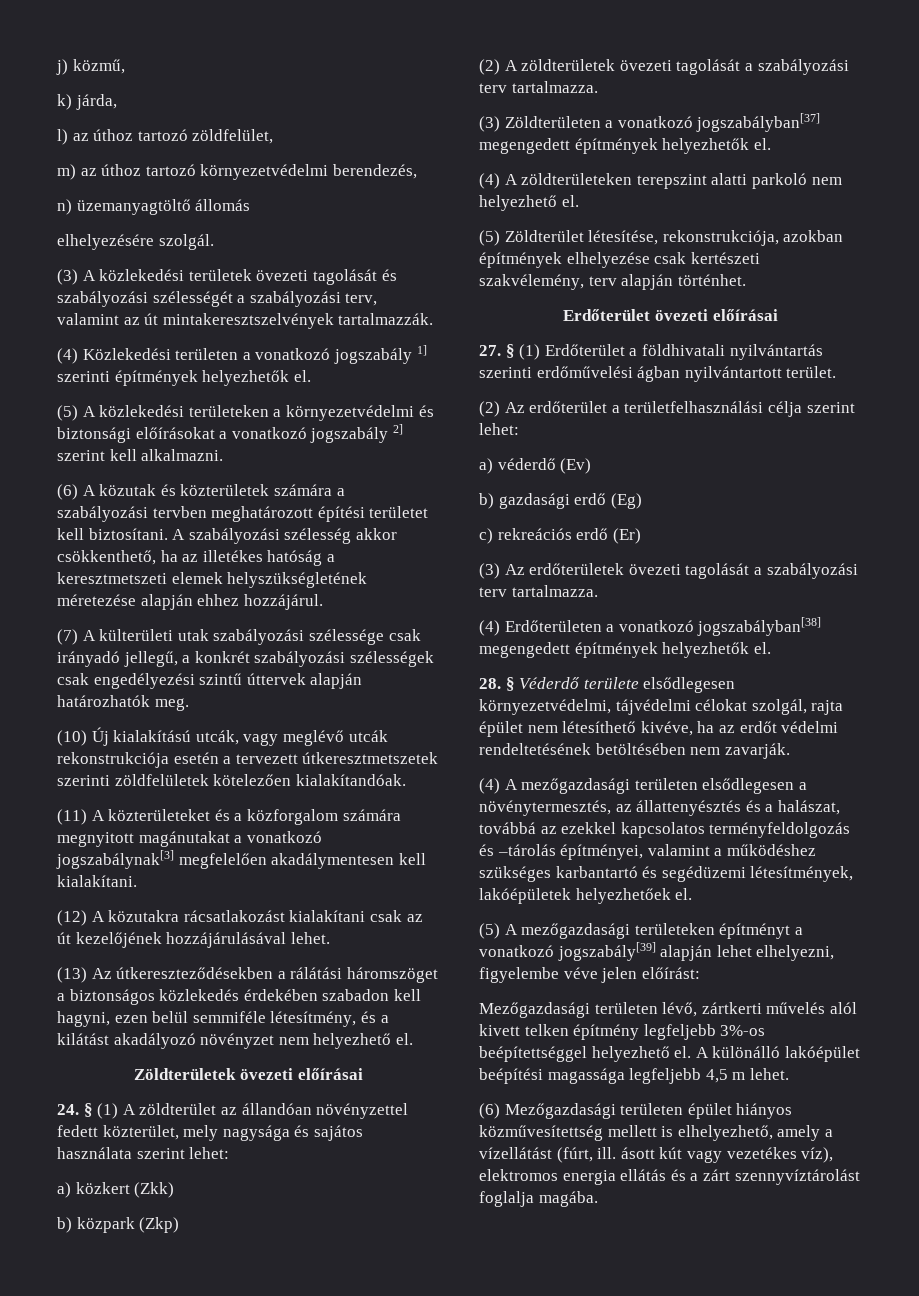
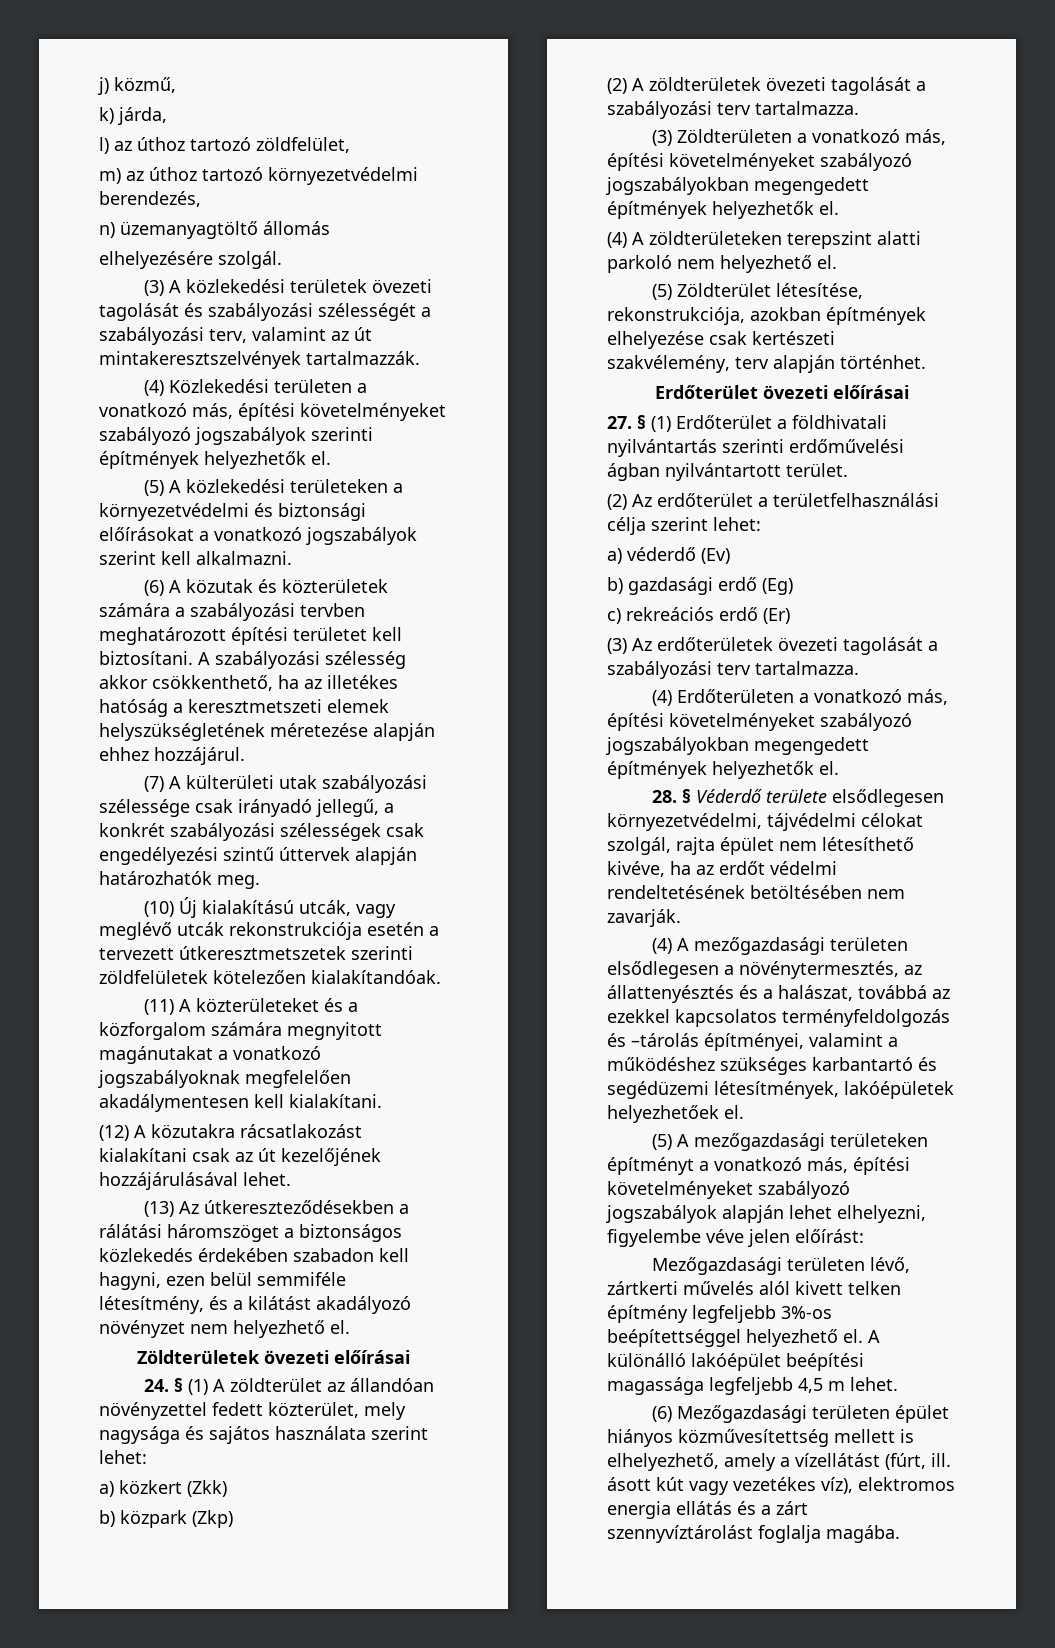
[333,345,427,364] jogszabály 1] -> [192,403,446,421] [99,427,306,445] más, építési követelményeket szabályozó jogszabályok
[310,424,403,443] jogszabály 2] -> [306,527,417,545] jogszabályok
[56,850,174,869] jogszabálynak[3] -> [98,1070,240,1088] jogszabályoknak
[696,113,821,132] jogszabályban[37] -> [905,129,947,145] [607,153,912,171] [606,177,749,195] más, építési követelményeket szabályozó jogszabályokban
[697,617,822,636] jogszabályban[38] -> [907,689,949,705] [607,713,912,731] [606,737,749,755] más, építési követelményeket szabályozó jogszabályokban
[557,942,656,961] jogszabály[39] -> [807,1157,910,1175] [607,1181,850,1199] [606,1205,717,1223] más, építési követelményeket szabályozó jogszabályok

